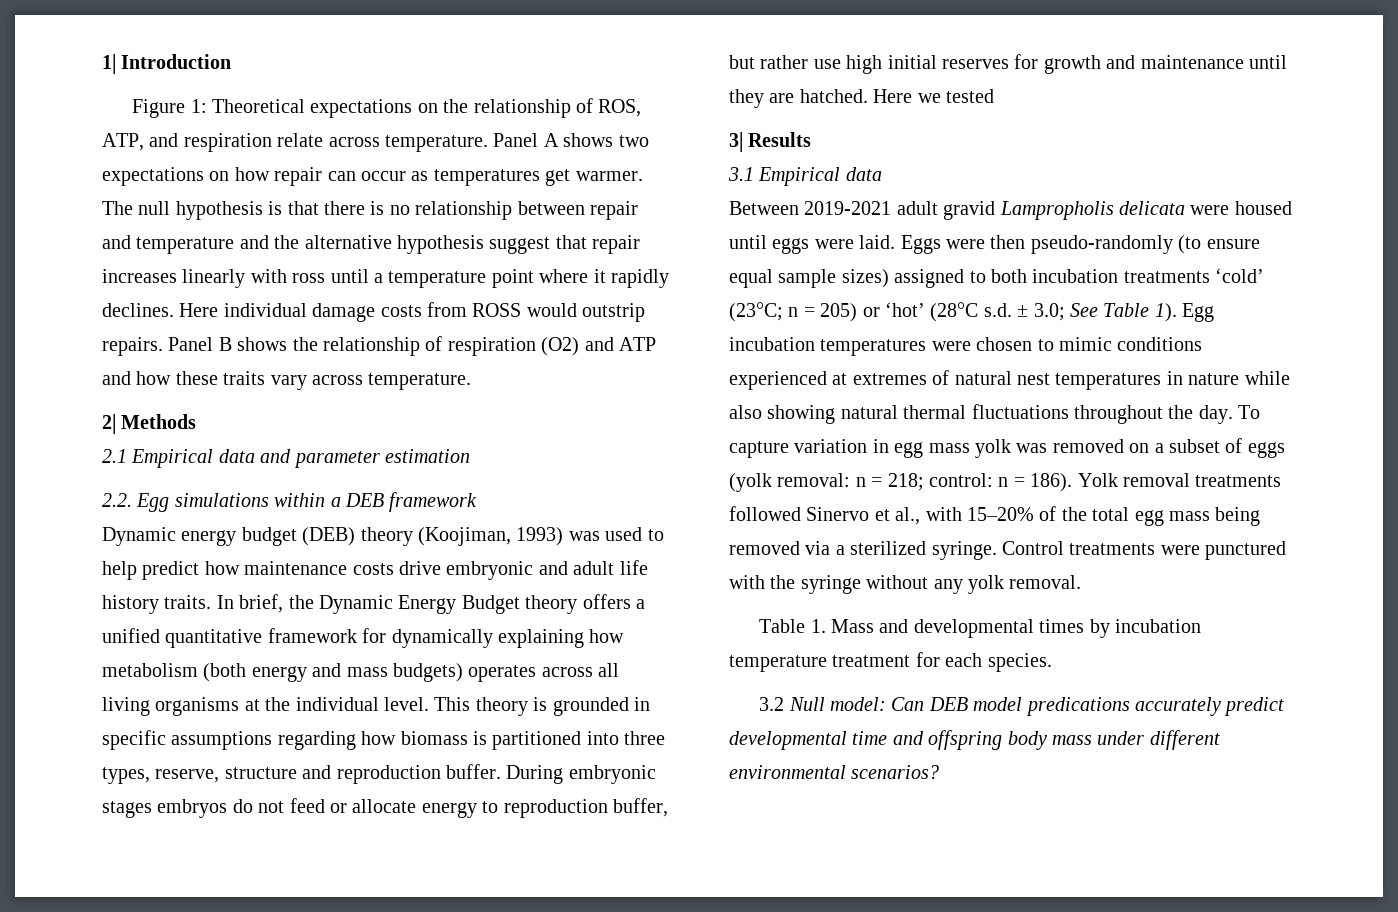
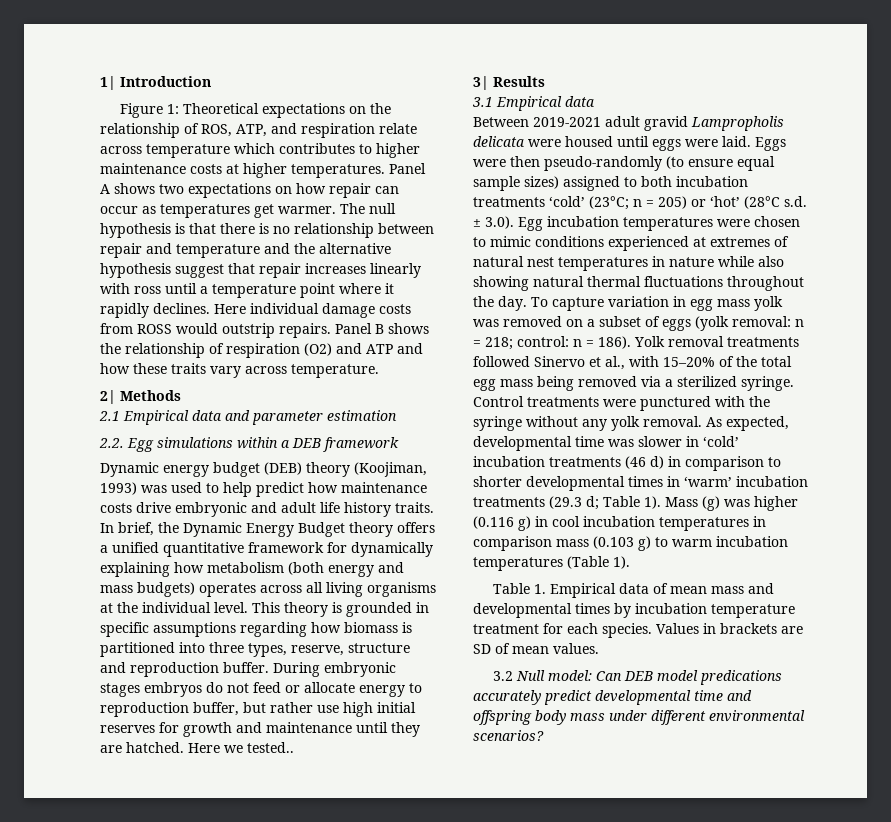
[385,135,488,152] temperature. -> [146,143,420,158] [100,163,385,178] temperature which contributes to higher maintenance costs at higher temperatures.
[946,89,994,103] tested -> [247,742,294,753] tested..
[1033,303,1177,322] 3.0; See Table 1). -> [485,216,514,229] 3.0).
[759,619,875,633] // Table 1. Mass -> [706,416,789,431] [473,436,739,451] [473,456,781,471] [473,476,808,491] [473,496,798,511] [473,516,766,531] [473,536,788,551] [473,556,630,571] [493,583,745,598] As expected, developmental time was slower in ‘cold’ incubation treatments (46 d) in comparison to shorter developmental times in ‘warm’ incubation treatments (29.3 d; Table 1). Mass (g) was higher (0.116 g) in cool incubation temperatures in comparison mass (0.103 g) to warm incubation temperatures (Table 1). // Table 1. Empirical data of mean mass
(1052, 662) none -> [656,623,803,634] [473,643,599,654] Values in brackets are SD of mean values.

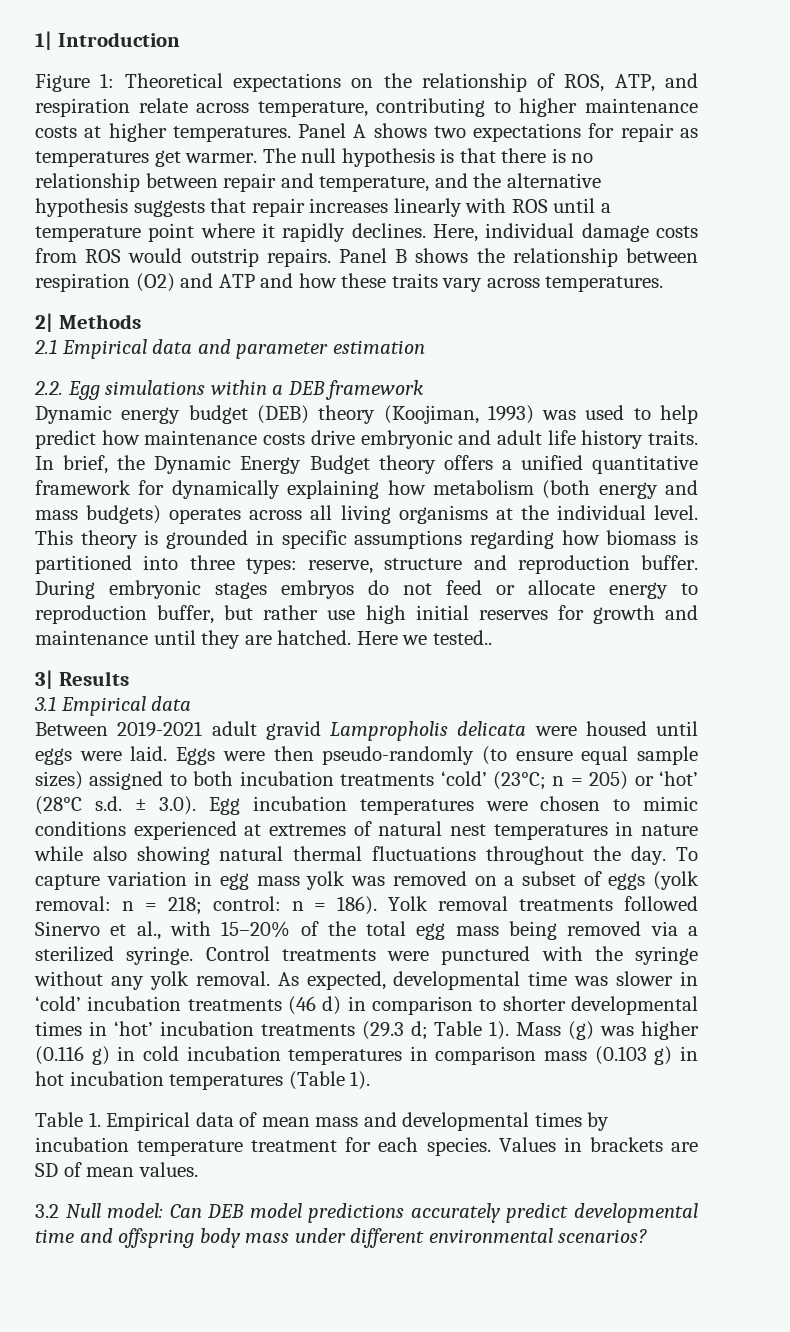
[146,143,355,158] temperature which contributes -> [257,98,486,117] temperature, contributing
[275,183,399,198] [100,206,138,214] on how repair can occur -> [588,123,674,142] for repair
[176,244,260,258] temperature -> [319,176,430,192] temperature,
[175,264,224,278] suggest -> [133,200,205,217] suggests
[134,286,161,294] ross -> [511,199,548,213] ROS
[214,304,246,314] Here -> [433,224,478,242] Here,
[137,324,172,334] ROSS -> [85,249,122,263] ROS
[209,343,224,354] of -> [626,248,698,263] between
[291,364,379,378] temperature. -> [545,276,664,292] temperatures.
[248,643,287,657] types, -> [245,558,297,574] types:
[684,476,732,487] ‘warm’ -> [113,1021,153,1036] ‘hot’
[552,516,580,527] cool -> [142,1046,179,1061] cold
[655,537,712,547] to warm -> [679,1046,698,1061] [35,1071,64,1086] in hot
[700,670,783,685] predications -> [308,1203,405,1223] predictions

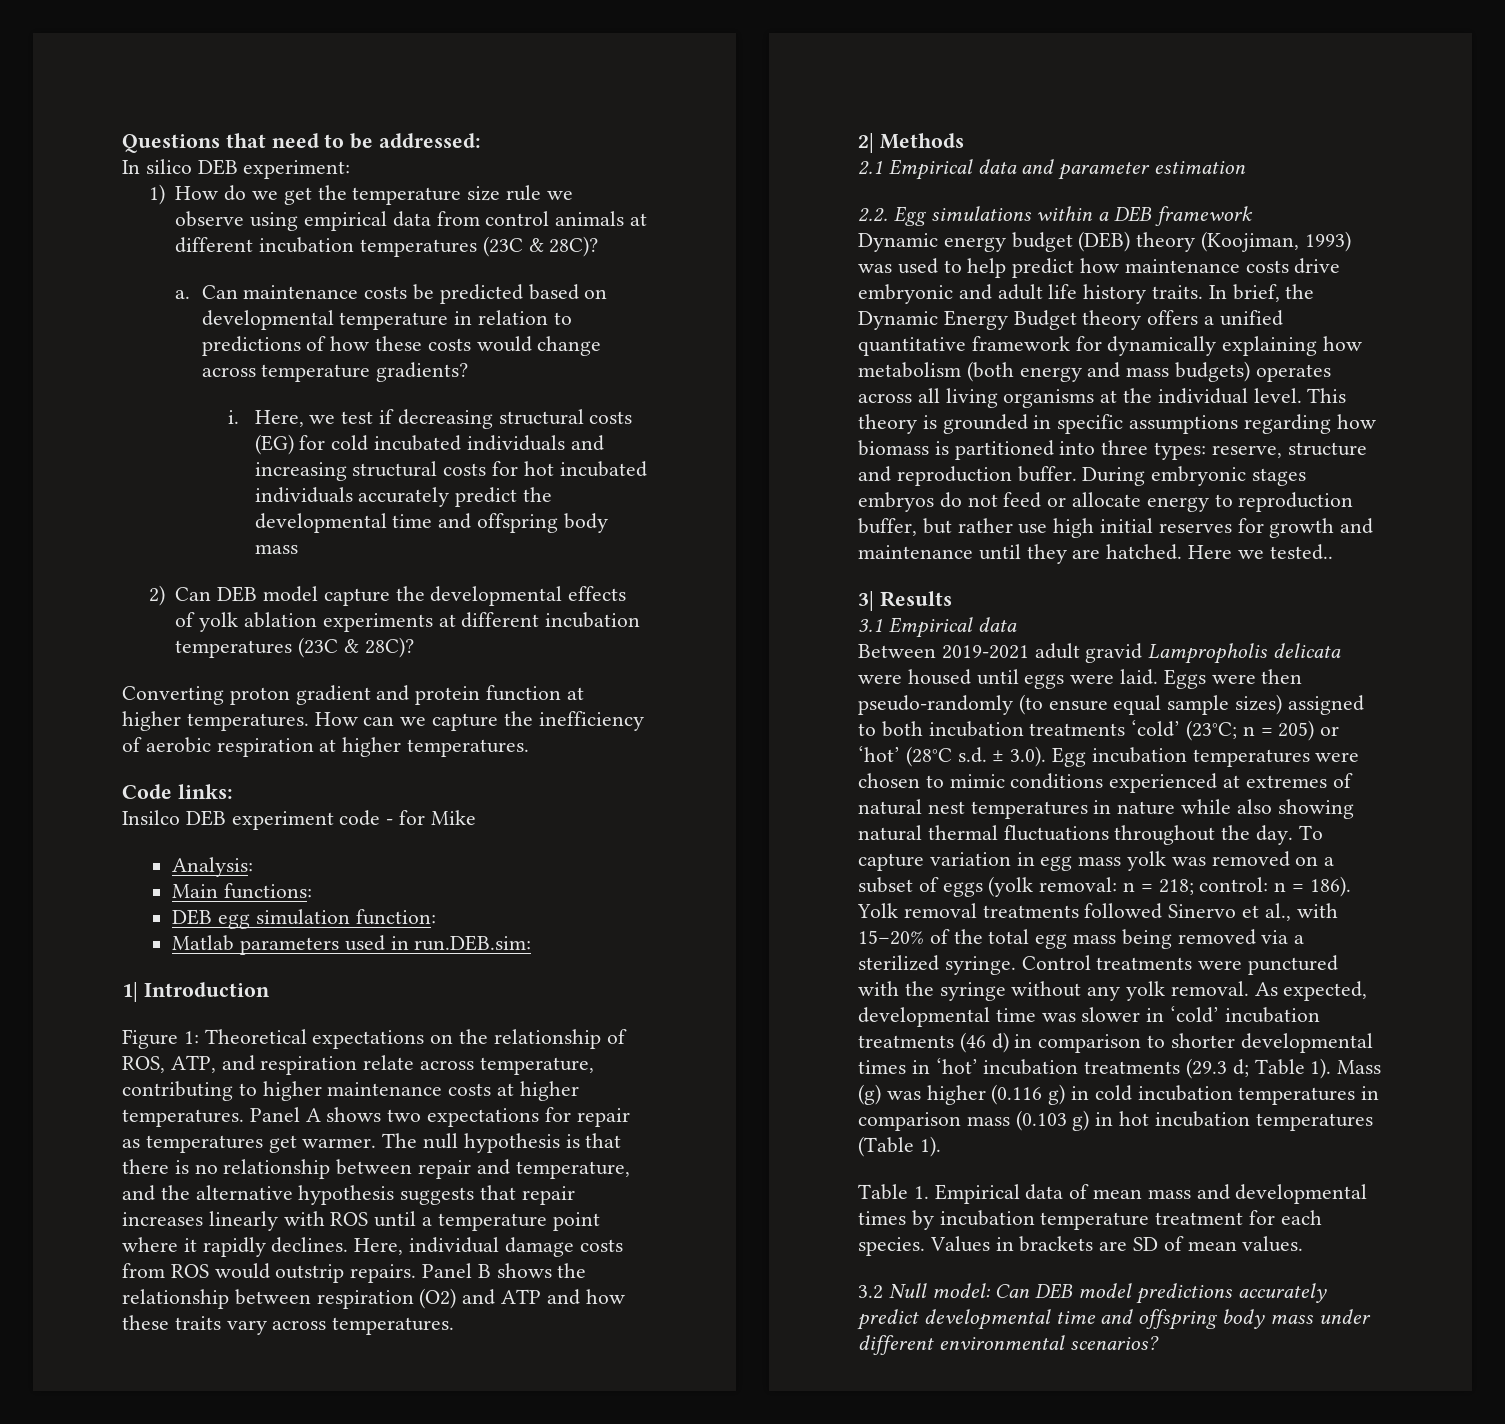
(35, 40) none -> [122,133,482,153] [122,159,351,179] [148,184,573,205] [175,211,647,231] [175,236,599,257] [175,284,608,304] [201,310,572,330] [201,336,602,356] [201,362,469,382] [228,409,633,429] [254,434,604,455] [254,461,647,481] [254,487,553,507] [254,513,608,533] [254,544,298,554] [148,585,627,606] [175,612,641,632] [175,637,414,658] [122,685,584,705] [122,711,644,731] [122,737,530,757] [122,784,233,799] [122,810,476,830] [172,857,254,877] [172,883,312,899] [172,909,436,929] [172,935,532,955] Questions that need to be addressed: // In silico DEB experiment: // 1) How do we get the temperature size rule we observe using empirical data from control animals at different incubation temperatures (23C & 28C)? // a. Can maintenance costs be predicted based on developmental temperature in relation to predictions of how these costs would change across temperature gradients? // i. Here, we test if decreasing structural costs (EG) for cold incubated individuals and increasing structural costs for hot incubated individuals accurately predict the developmental time and offspring body mass // 2) Can DEB model capture the developmental effects of yolk ablation experiments at different incubation temperatures (23C & 28C)? // Converting proton gradient and protein function at higher temperatures. How can we capture the inefficiency of aerobic respiration at higher temperatures. // Code links: // Insilco DEB experiment code - for Mike // Analysis: // Main functions: // DEB egg simulation function: // Matlab parameters used in run.DEB.sim: //

